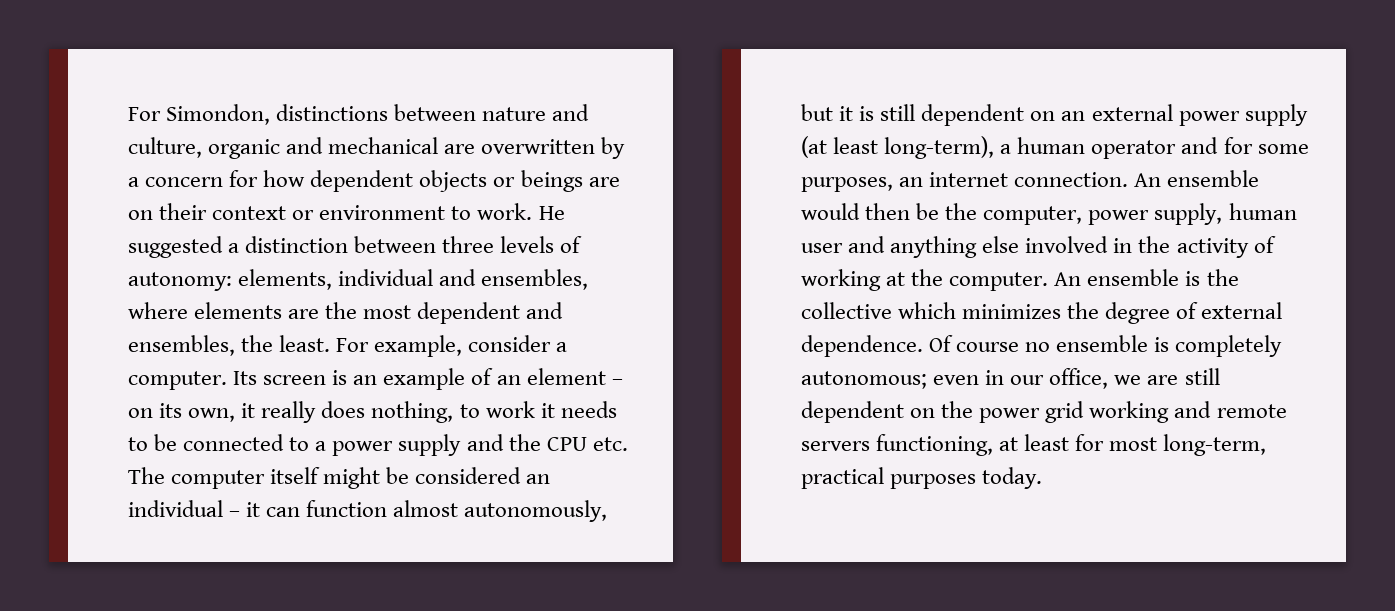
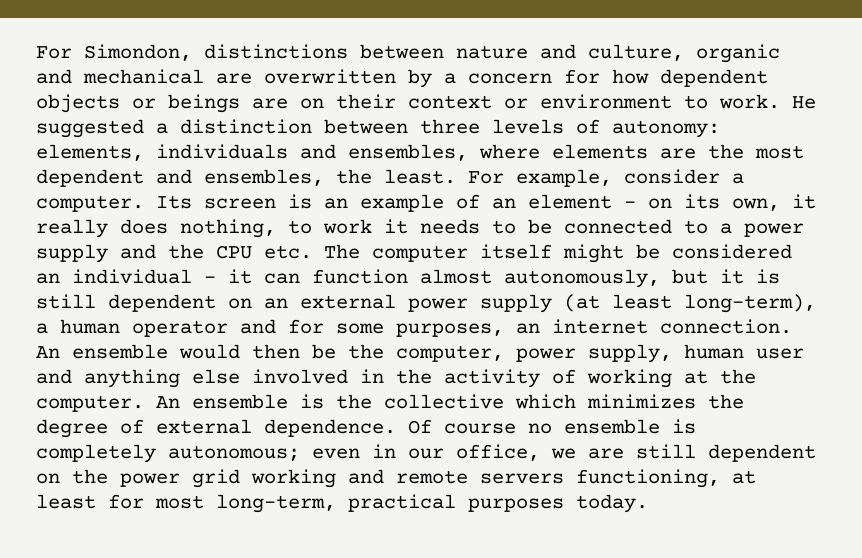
[338,269,434,286] individual -> [156,144,288,159] individuals

